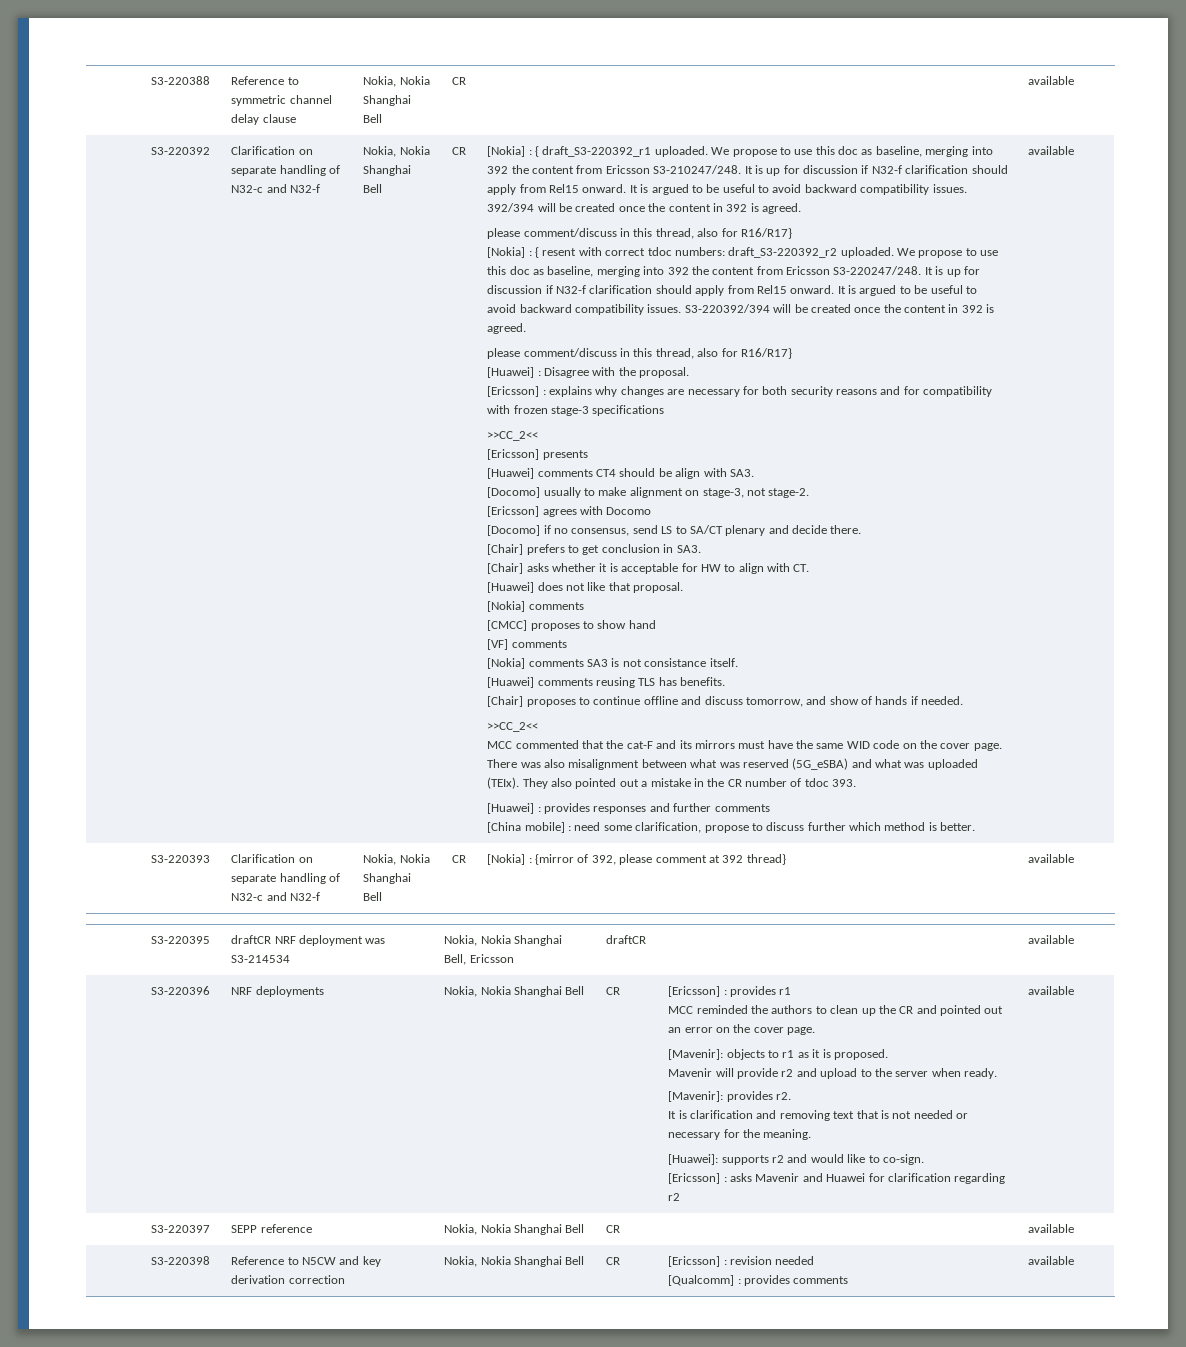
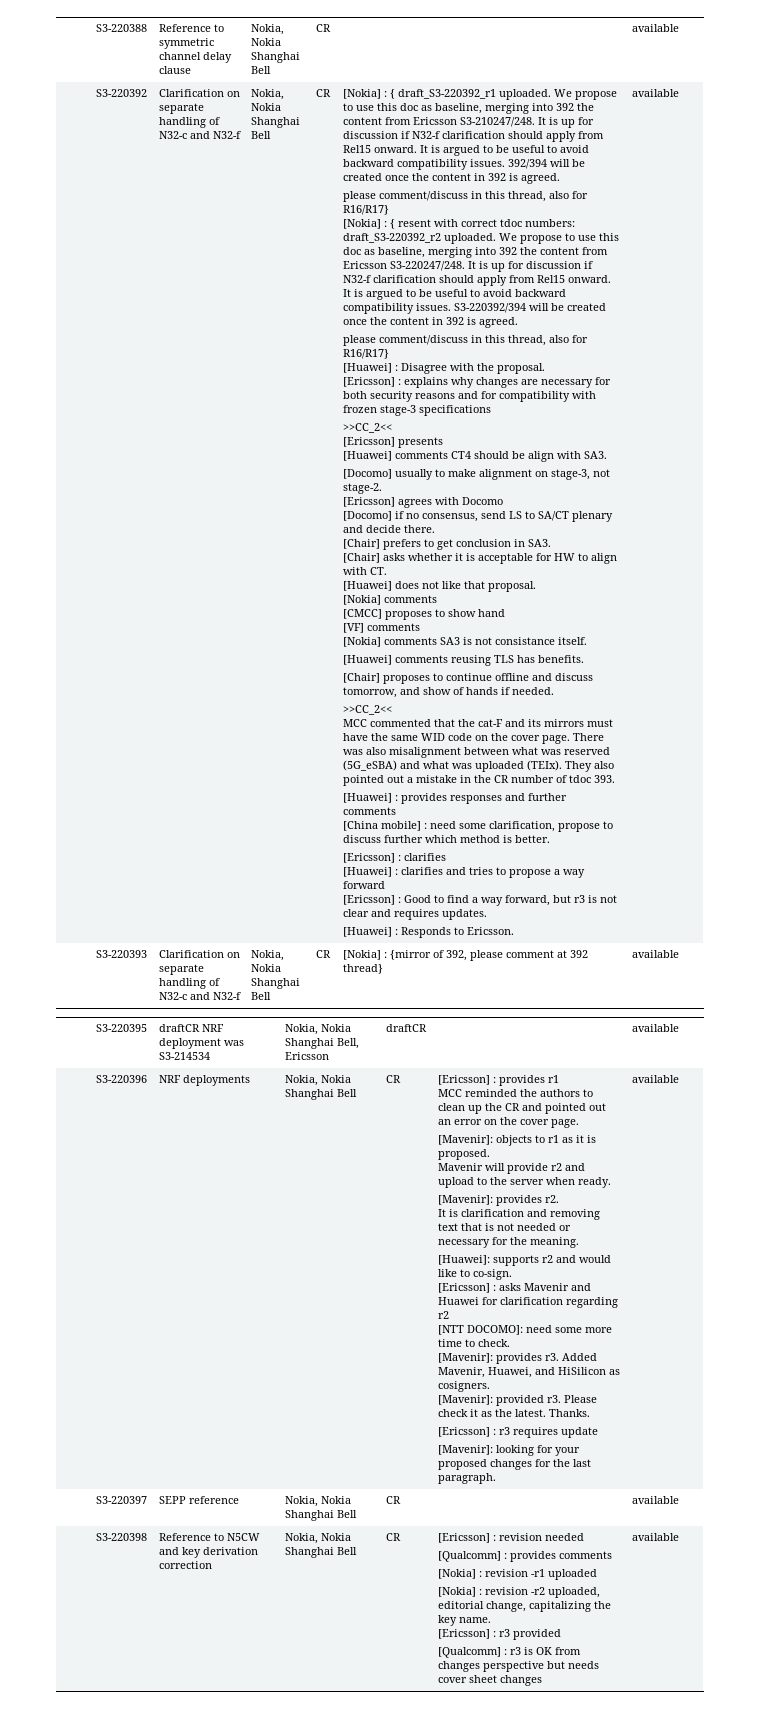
(976, 826) none -> [342,853,446,863] [342,867,585,878] [342,881,385,889] [342,895,617,906] [342,909,487,920] [342,927,514,938] // [Ericsson] : clarifies // [Huawei] : clarifies and tries to propose a way forward // [Ericsson] : Good to find a way forward, but r3 is not clear and requires updates. // [Huawei] : Responds to Ericsson.
(681, 1197) none -> [437,1325,612,1335] [437,1339,510,1347] [437,1353,597,1364] [437,1367,620,1378] [437,1381,490,1392] [437,1395,597,1406] [437,1409,590,1417] [437,1427,598,1438] [437,1445,580,1456] [437,1459,591,1470] [437,1473,496,1484] // [NTT DOCOMO]: need some more time to check. // [Mavenir]: provides r3. Added Mavenir, Huawei, and HiSilicon as cosigners. // [Mavenir]: provided r3. Please check it as the latest. Thanks. // [Ericsson] : r3 requires update // [Mavenir]: looking for your proposed changes for the last paragraph.
(849, 1280) none -> [437,1569,597,1580] [437,1587,600,1598] [437,1601,611,1612] [437,1615,491,1626] [437,1629,561,1640] [437,1647,581,1658] [437,1661,599,1672] [437,1675,542,1686] // [Nokia] : revision -r1 uploaded // [Nokia] : revision -r2 uploaded, editorial change, capitalizing the key name. // [Ericsson] : r3 provided // [Qualcomm] : r3 is OK from changes perspective but needs cover sheet changes

